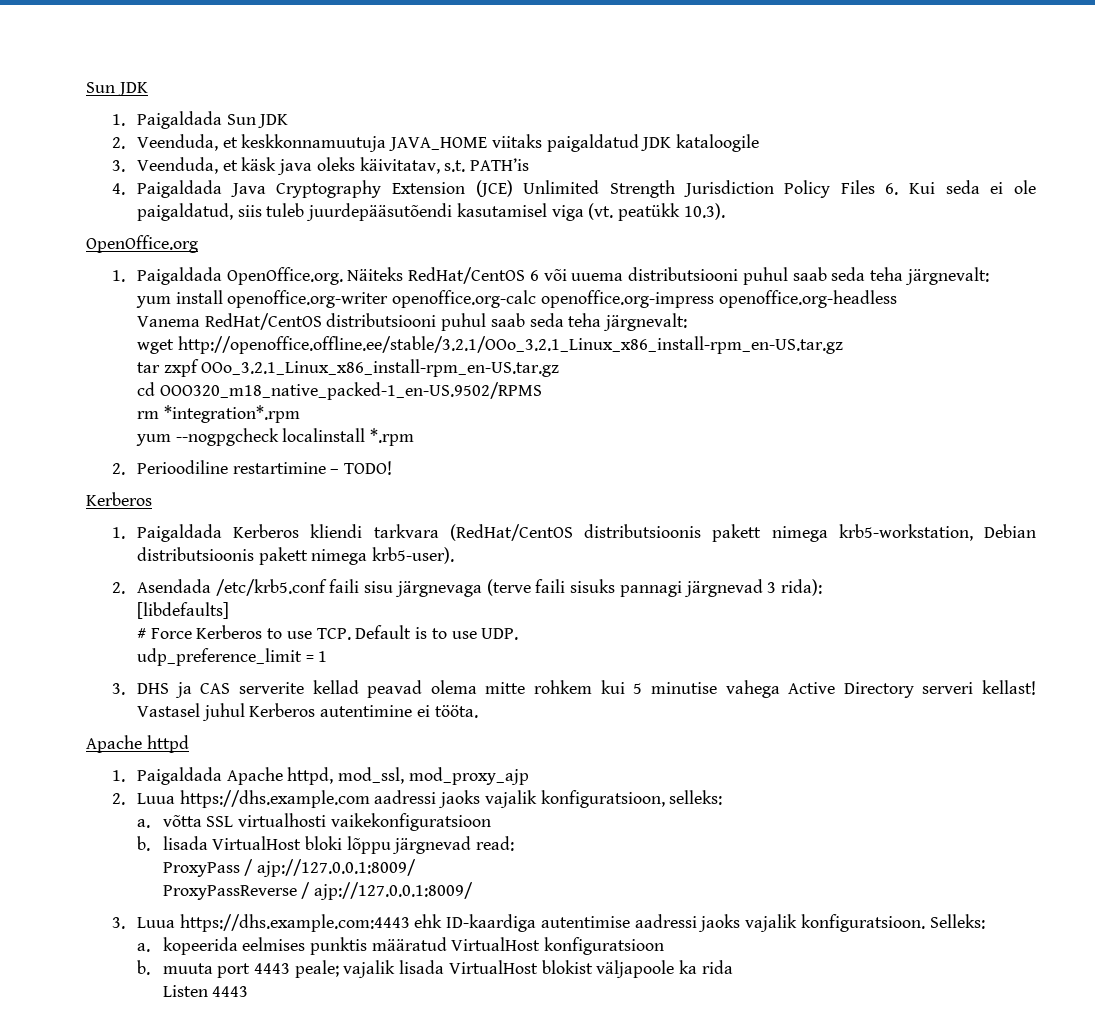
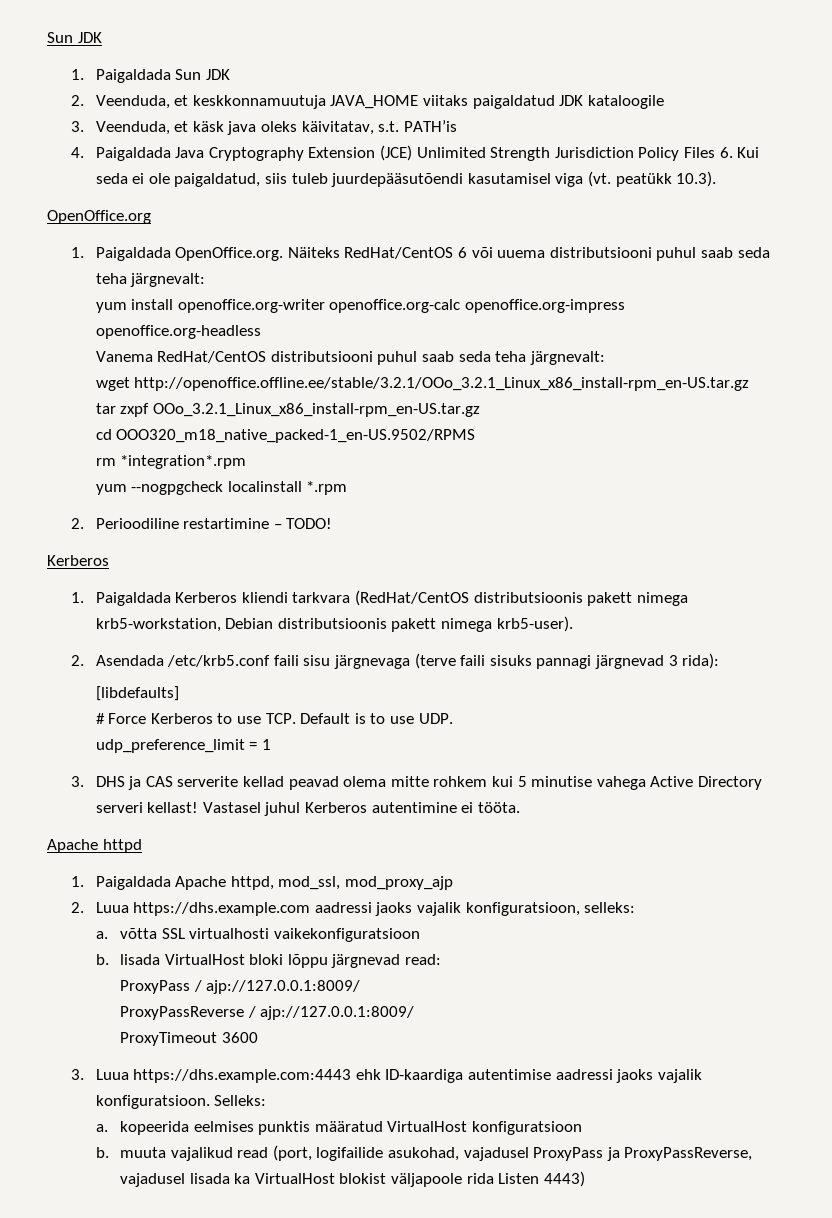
(473, 891) none -> [119,1032,258,1046] // ProxyTimeout 3600
[217,960,445,978] port 4443 peale; vajalik lisada -> [170,1145,753,1161] [119,1173,251,1187] vajalikud read (port, logifailide asukohad, vajadusel ProxyPass ja ProxyPassReverse, vajadusel lisada ka
[679,960,698,974] ka -> (462, 1180) none
[162,985,249,997] // Listen 4443 -> [498,1171,585,1187] Listen 4443)

